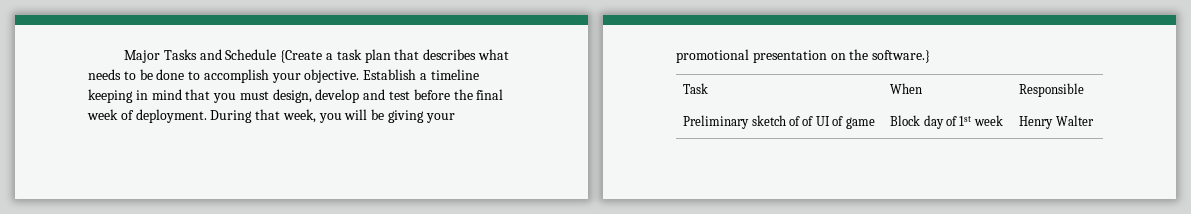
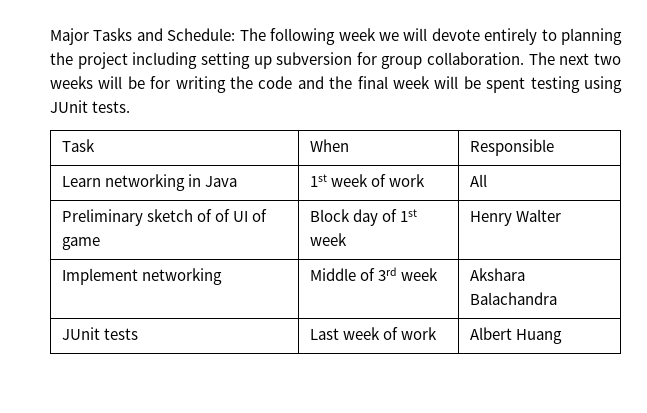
[225,49,509,63] [88,69,479,83] [88,89,504,103] [87,109,455,123] [676,49,931,63] [683,83,709,94] [890,83,923,94] [1019,83,1085,97] Schedule {Create a task plan that describes what needs to be done to accomplish your objective. Establish a timeline keeping in mind that you must design, develop and test before the final week of deployment. During that week, you will be giving your promotional presentation on the software.} // Task | When | Responsible -> [167,28,623,45] [50,52,621,69] [50,76,622,93] [50,100,131,113] [61,139,95,152] [309,139,349,152] [469,139,554,156] [61,174,237,191] [309,174,425,187] [469,174,487,187] Schedule: The following week we will devote entirely to planning the project including setting up subversion for group collaboration. The next two weeks will be for writing the code and the final week will be spent testing using JUnit tests. // Task | When | Responsible // Learn networking in Java | 1st week of work | All
(1094, 120) none -> [61,268,222,285] [309,267,438,281] [469,268,525,281] [469,292,557,305] [61,327,138,340] [309,327,437,340] [469,327,562,344] // Implement networking | Middle of 3rd week | Akshara Balachandra // JUnit tests | Last week of work | Albert Huang

